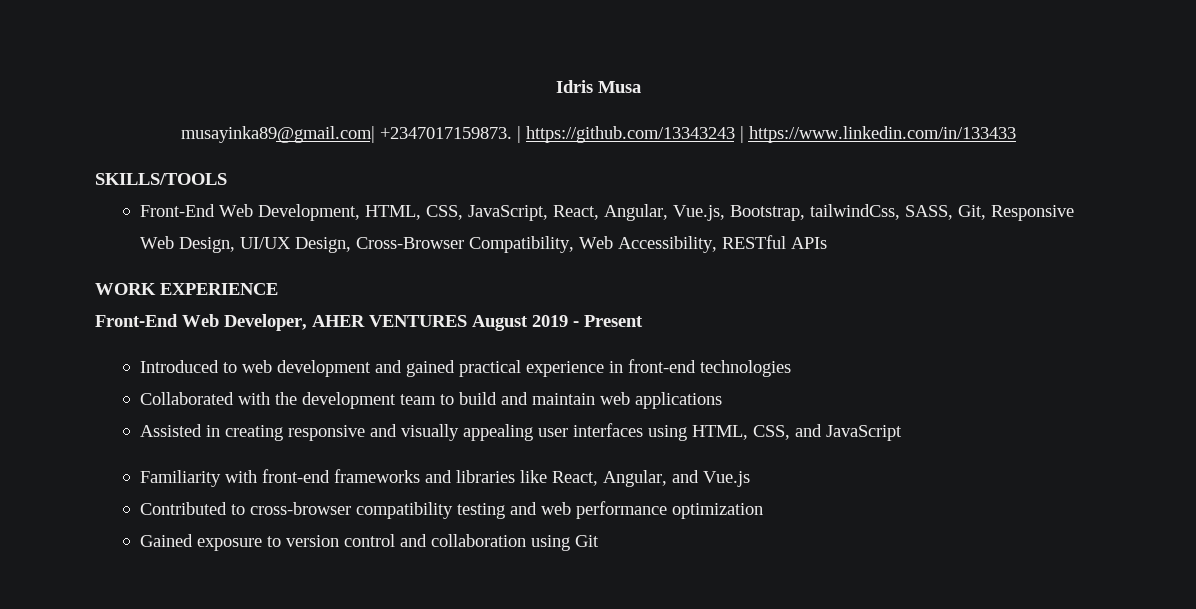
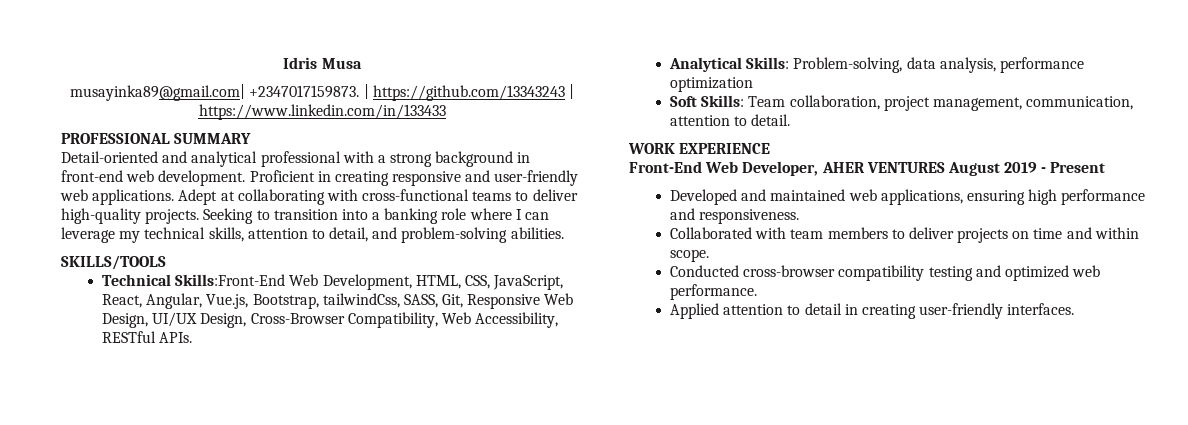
(1016, 134) none -> [61,133,252,144] [61,151,531,167] [61,170,579,186] [60,189,578,205] [61,208,550,224] [61,227,564,243] // PROFESSIONAL SUMMARY // Detail-oriented and analytical professional with a strong background in front-end web development. Proficient in creating responsive and user-friendly web applications. Adept at collaborating with cross-functional teams to deliver high-quality projects. Seeking to transition into a banking role where I can leverage my technical skills, attention to detail, and problem-solving abilities.
[139,204,215,217] Front-End -> [101,274,286,286] Technical Skills:Front-End
[790,237,827,249] APIs -> [159,332,193,343] [668,57,1084,73] [669,77,753,92] [669,95,1134,111] [669,114,791,126] APIs. // Analytical Skills: Problem-solving, data analysis, performance optimization // Soft Skills: Team collaboration, project management, communication, attention to detail.
[139,359,791,377] [139,392,722,409] [139,423,902,441] [139,469,750,487] [139,501,763,519] [139,534,599,551] Introduced to web development and gained practical experience in front-end technologies // Collaborated with the development team to build and maintain web applications // Assisted in creating responsive and visually appealing user interfaces using HTML, CSS, and JavaScript // Familiarity with front-end frameworks and libraries like React, Angular, and Vue.js // Contributed to cross-browser compatibility testing and web performance optimization // Gained exposure to version control and collaboration using Git -> [669,189,1146,205] [669,208,800,224] [669,227,1139,243] [669,249,709,262] [669,265,1101,281] [669,284,757,300] [669,303,1075,319] Developed and maintained web applications, ensuring high performance and responsiveness. // Collaborated with team members to deliver projects on time and within scope. // Conducted cross-browser compatibility testing and optimized web performance. // Applied attention to detail in creating user-friendly interfaces.

